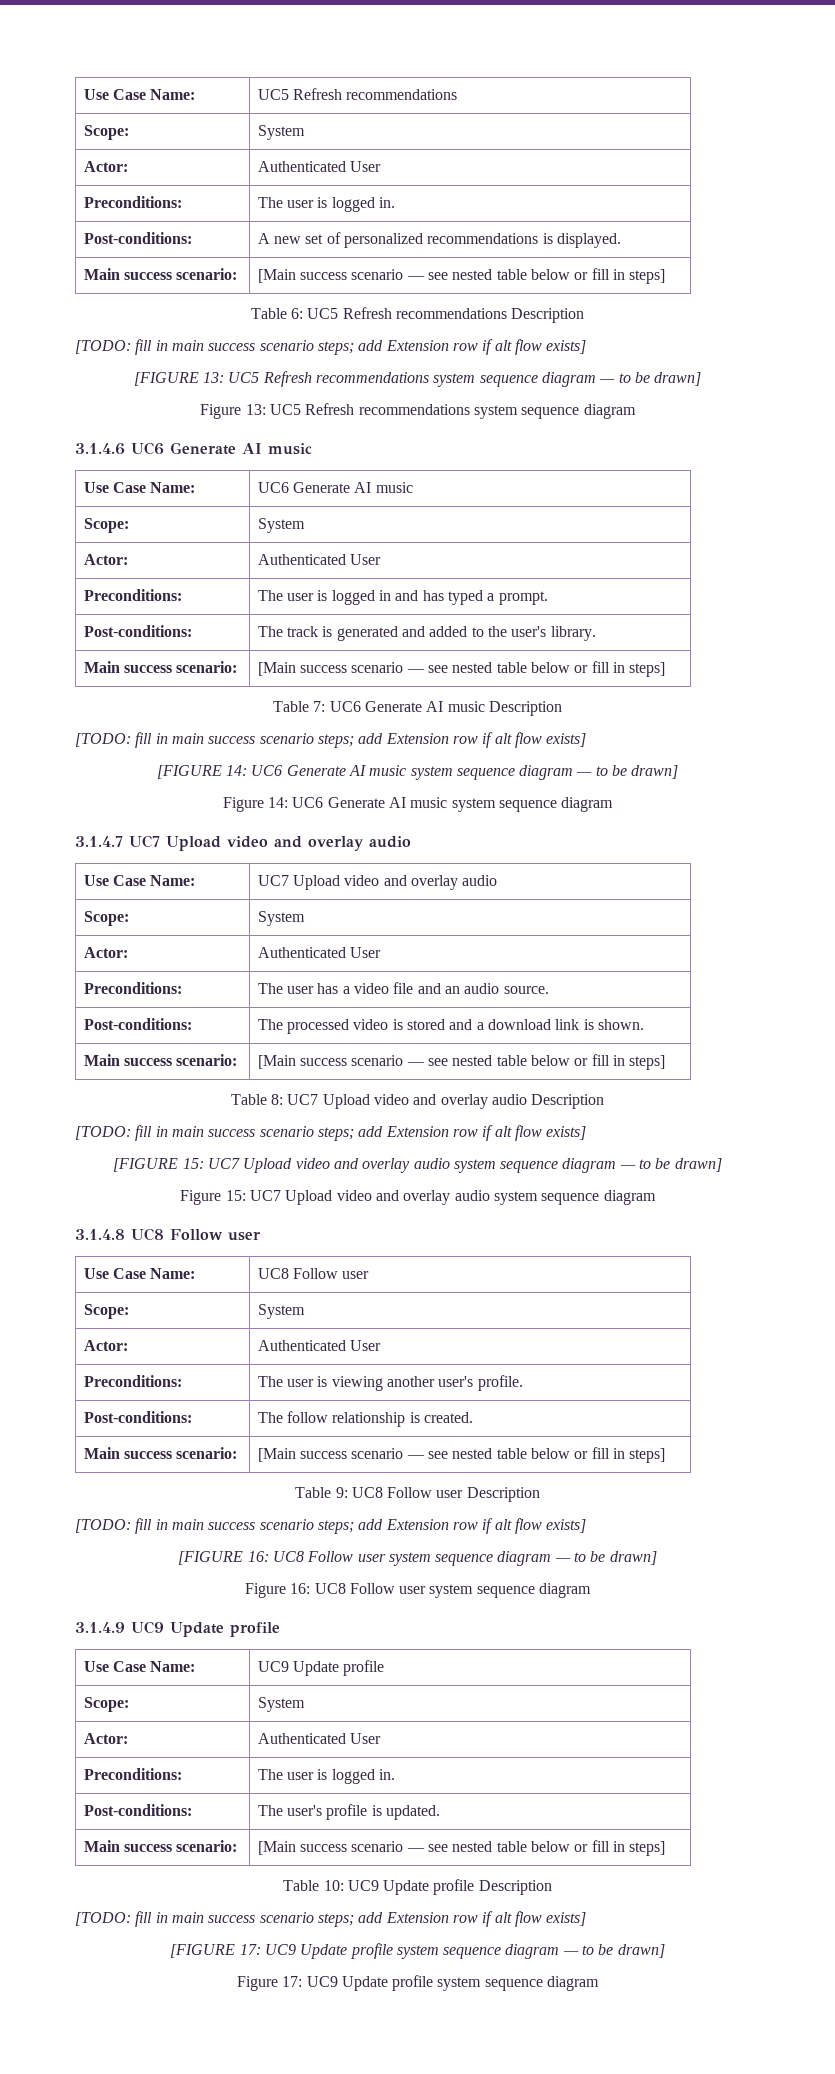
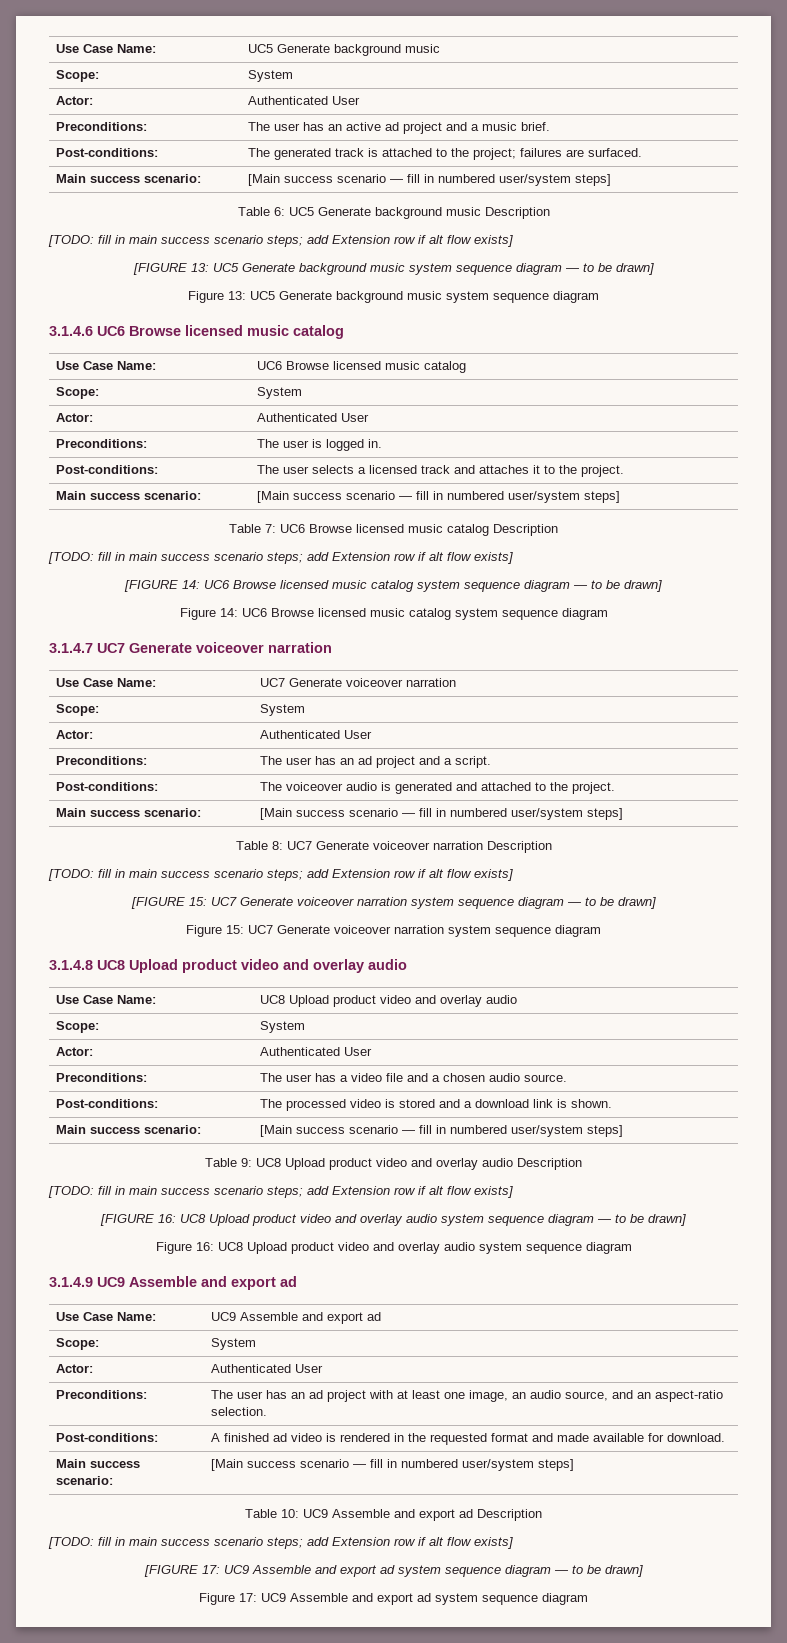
[293,88,458,100] Refresh recommendations -> [277,44,441,56] [56,70,100,82] [248,70,294,82] [56,96,94,105] [248,96,361,105] [56,122,148,131] [248,122,551,134] [56,148,159,157] [248,148,643,160] [56,174,202,183] [248,174,612,186] [237,207,550,219] [48,235,513,247] [132,263,654,275] [188,291,599,303] [49,325,344,339] [56,361,157,370] [257,361,467,373] Generate background music // Scope: | System // Actor: | Authenticated User // Preconditions: | The user has an active ad project and a music brief. // Post-conditions: | The generated track is attached to the project; failures are surfaced. // Main success scenario: | [Main success scenario — fill in numbered user/system steps] // Table 6: UC5 Generate background music Description // [TODO: fill in main success scenario steps; add Extension row if alt flow exists] // [FIGURE 13: UC5 Generate background music system sequence diagram — to be drawn] // Figure 13: UC5 Generate background music system sequence diagram // 3.1.4.6 UC6 Browse licensed music catalog // Use Case Name: | UC6 Browse licensed music catalog
[257,232,622,248] [83,268,238,280] [257,268,666,284] [250,307,585,323] [75,339,587,355] [133,371,702,387] [200,403,636,419] [75,442,312,455] [83,482,196,493] [257,482,413,493] [83,518,129,533] [257,518,305,533] [83,554,128,565] [257,554,382,565] [83,589,182,601] [257,590,548,605] [83,625,192,637] [257,626,596,641] [83,661,238,673] [257,661,626,676] A new set of personalized recommendations is displayed. // Main success scenario: | [Main success scenario — see nested table below or fill in steps] // Table 6: UC5 Refresh recommendations Description // [TODO: fill in main success scenario steps; add Extension row if alt flow exists] // [FIGURE 13: UC5 Refresh recommendations system sequence diagram — to be drawn] // Figure 13: UC5 Refresh recommendations system sequence diagram // 3.1.4.6 UC6 Generate AI music // Use Case Name: | UC6 Generate AI music // Scope: | System // Actor: | Authenticated User // Preconditions: | The user is logged in and has typed a prompt. // Post-conditions: | The track is generated and added to the user's library. // Main success scenario: | [Main success scenario — see nested table below or fill in -> [257,465,625,477] [56,491,202,500] [257,491,581,503] The user selects a licensed track and attaches it to the project. // Main success scenario: | [Main success scenario — fill in numbered user/system
[364,701,485,712] Generate AI music -> [309,524,489,536] Browse licensed music catalog
[286,765,407,776] Generate AI music -> [233,580,414,592] Browse licensed music catalog
[327,797,448,808] Generate AI music -> [270,608,451,620] Browse licensed music catalog
[166,836,221,851] Upload -> [129,642,332,653] [56,678,157,687] [260,678,457,687] [56,704,100,716] [260,704,306,716] [56,730,94,739] [260,730,373,739] [56,756,148,765] [260,756,492,768] [56,782,159,791] [260,782,616,794] [56,808,202,817] [260,808,624,820] [235,841,552,853] [48,869,513,881] [130,897,656,909] [186,925,601,937] [49,959,237,973] Generate voiceover narration // Use Case Name: | UC7 Generate voiceover narration // Scope: | System // Actor: | Authenticated User // Preconditions: | The user has an ad project and a script. // Post-conditions: | The voiceover audio is generated and attached to the project. // Main success scenario: | [Main success scenario — fill in numbered user/system steps] // Table 8: UC7 Generate voiceover narration Description // [TODO: fill in main success scenario steps; add Extension row if alt flow exists] // [FIGURE 15: UC7 Generate voiceover narration system sequence diagram — to be drawn] // Figure 15: UC7 Generate voiceover narration system sequence diagram // 3.1.4.8 UC8 Upload product
[257,875,341,890] UC7 Upload -> [260,995,377,1007] UC8 Upload product
[445,986,461,994] an -> [432,1073,486,1082] a chosen
[428,1054,666,1070] [230,1094,370,1109] see nested table below or fill in steps] // Table 8: UC7 Upload -> [419,1125,624,1137] [205,1158,372,1170] fill in numbered user/system steps] // Table 9: UC8 Upload product
[182,1158,293,1173] 15: UC7 Upload -> [158,1214,297,1226] 16: UC8 Upload product
[225,1190,333,1205] 15: UC7 Upload -> [195,1242,334,1254] 16: UC8 Upload product
[75,1228,261,1241] [83,1268,196,1279] [257,1268,370,1279] [83,1304,129,1319] [257,1304,305,1319] [83,1340,128,1351] [257,1340,382,1351] [83,1375,182,1387] [257,1375,523,1391] [83,1411,192,1423] [257,1411,474,1427] [83,1447,238,1459] [257,1447,666,1463] [295,1487,540,1502] [75,1518,587,1534] [178,1551,657,1566] [244,1583,592,1598] [75,1621,280,1637] [83,1661,196,1672] [257,1660,385,1676] [83,1697,129,1712] [257,1697,305,1712] [83,1733,128,1744] [257,1733,382,1744] [83,1768,182,1780] [257,1769,396,1784] [83,1804,192,1816] [257,1804,441,1820] [83,1840,238,1852] [257,1840,626,1855] 3.1.4.8 UC8 Follow user // Use Case Name: | UC8 Follow user // Scope: | System // Actor: | Authenticated User // Preconditions: | The user is viewing another user's profile. // Post-conditions: | The follow relationship is created. // Main success scenario: | [Main success scenario — see nested table below or fill in steps] // Table 9: UC8 Follow user Description // [TODO: fill in main success scenario steps; add Extension row if alt flow exists] // [FIGURE 16: UC8 Follow user system sequence diagram — to be drawn] // Figure 16: UC8 Follow user system sequence diagram // 3.1.4.9 UC9 Update profile // Use Case Name: | UC9 Update profile // Scope: | System // Actor: | Authenticated User // Preconditions: | The user is logged in. // Post-conditions: | The user's profile is updated. // Main success scenario: | [Main success scenario — see nested table below or fill in -> [49,1276,297,1290] [56,1312,157,1321] [211,1312,382,1324] [56,1338,100,1350] [211,1338,257,1350] [56,1364,94,1373] [211,1364,324,1373] [56,1390,148,1399] [211,1390,724,1402] [211,1407,268,1416] [56,1433,159,1442] [211,1433,726,1445] [56,1459,141,1468] [56,1476,114,1485] [211,1459,535,1471] 3.1.4.9 UC9 Assemble and export ad // Use Case Name: | UC9 Assemble and export ad // Scope: | System // Actor: | Authenticated User // Preconditions: | The user has an ad project with at least one image, an audio source, and an aspect-ratio selection. // Post-conditions: | A finished ad video is rendered in the requested format and made available for download. // Main success scenario: | [Main success scenario — fill in numbered user/system
[383,1879,475,1895] Update profile -> [332,1509,473,1521] Assemble and export ad
[300,1943,393,1959] Update profile -> [251,1565,395,1577] Assemble and export ad
[341,1975,434,1991] Update profile -> [290,1593,431,1605] Assemble and export ad

